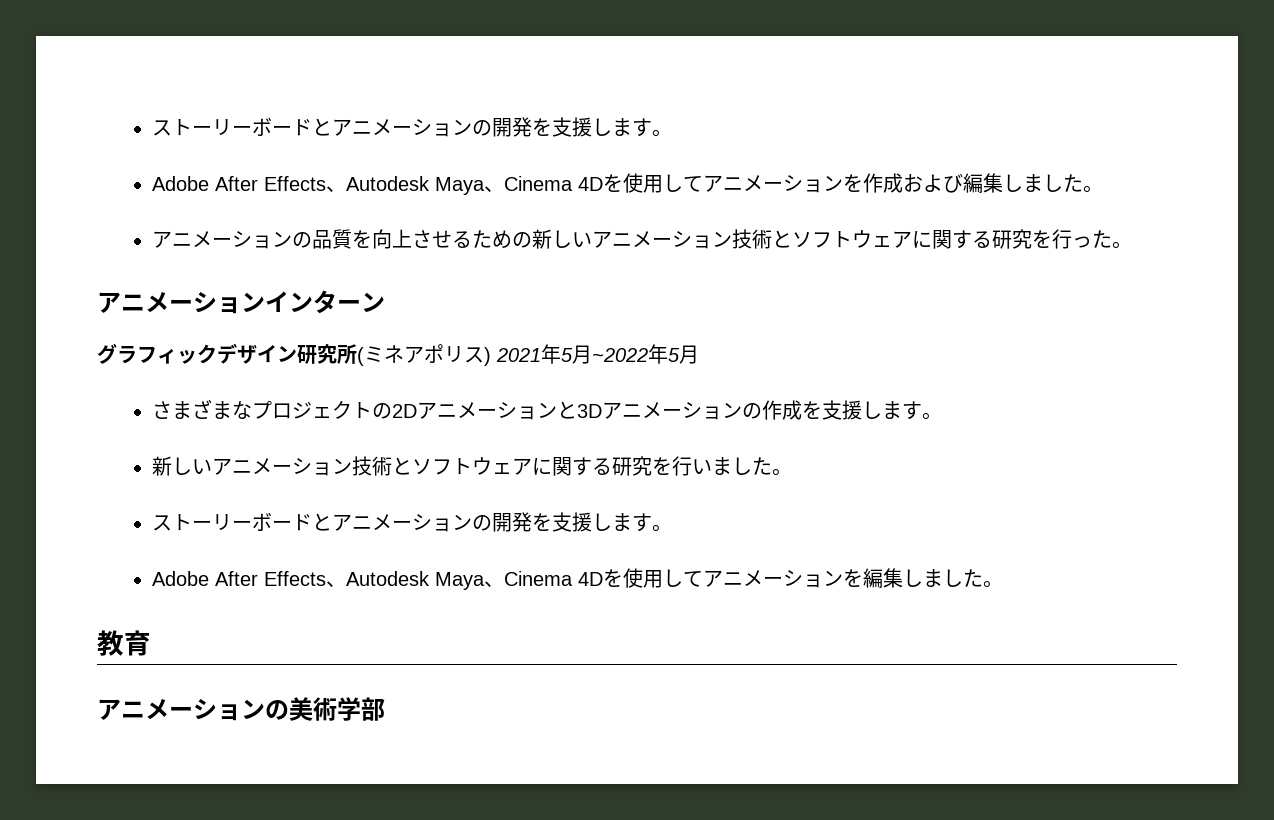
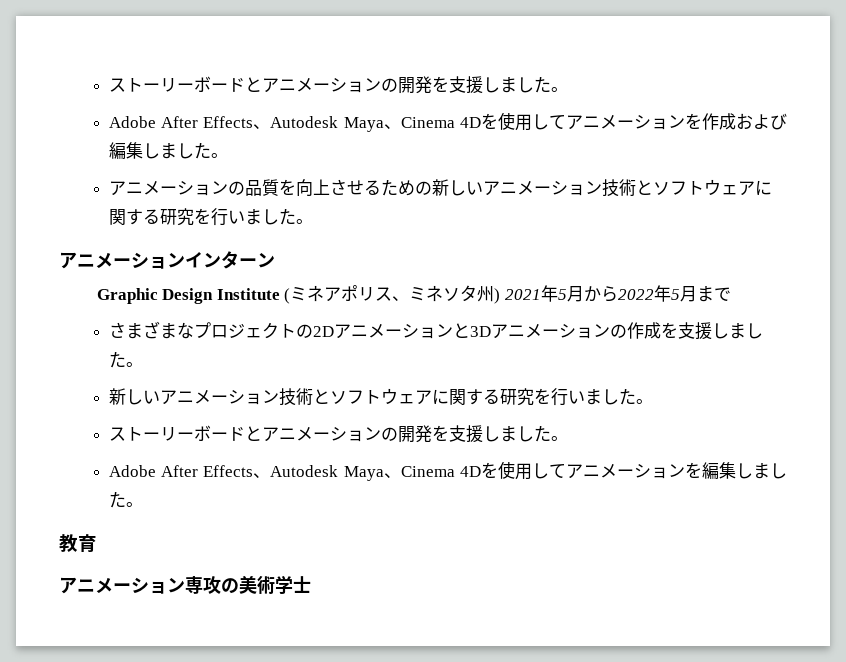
[632,118,653,137] す -> [516,76,551,93] した
[1072,236,1093,248] っ -> [227,209,279,225] いまし
[97,343,357,364] グラフィックデザイン研究所 -> [96,288,280,304] Graphic Design Institute
(484, 355) none -> [392,285,495,302] 、ミネソタ州
[592,344,699,364] ~2022年5月 -> [583,285,731,302] から2022年5月まで
[902,401,923,420] す -> [745,323,763,339] [108,351,126,368] した
[632,513,653,532] す -> [516,425,551,442] した
(265, 709) none -> [185,575,221,594] 専攻
[361,697,385,721] 部 -> [293,576,311,593] 士

